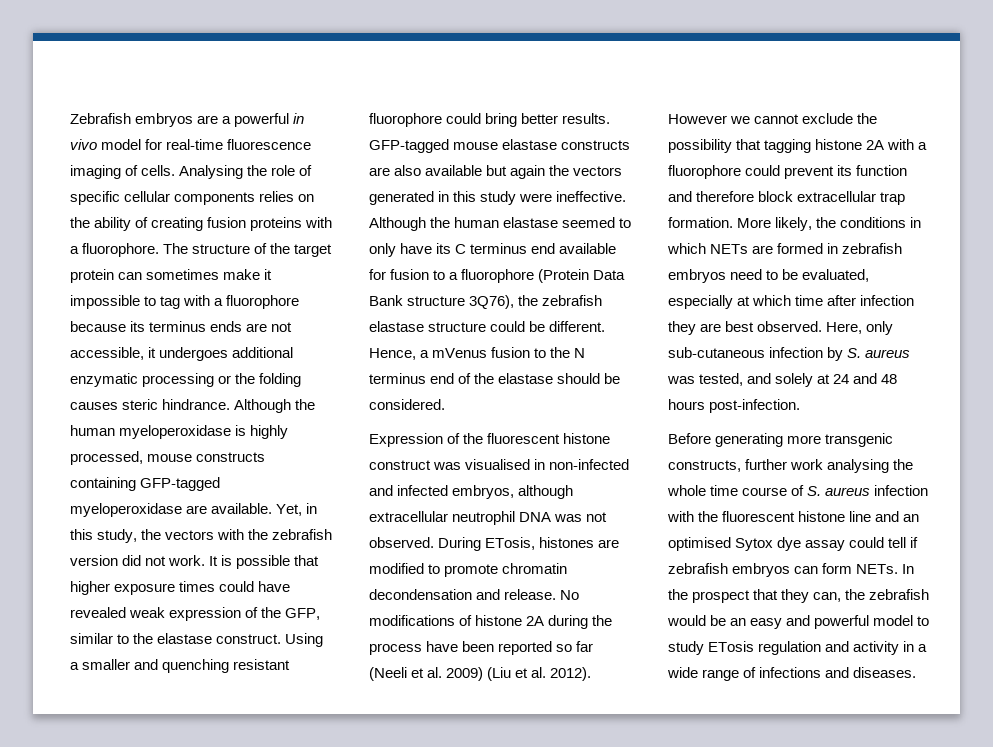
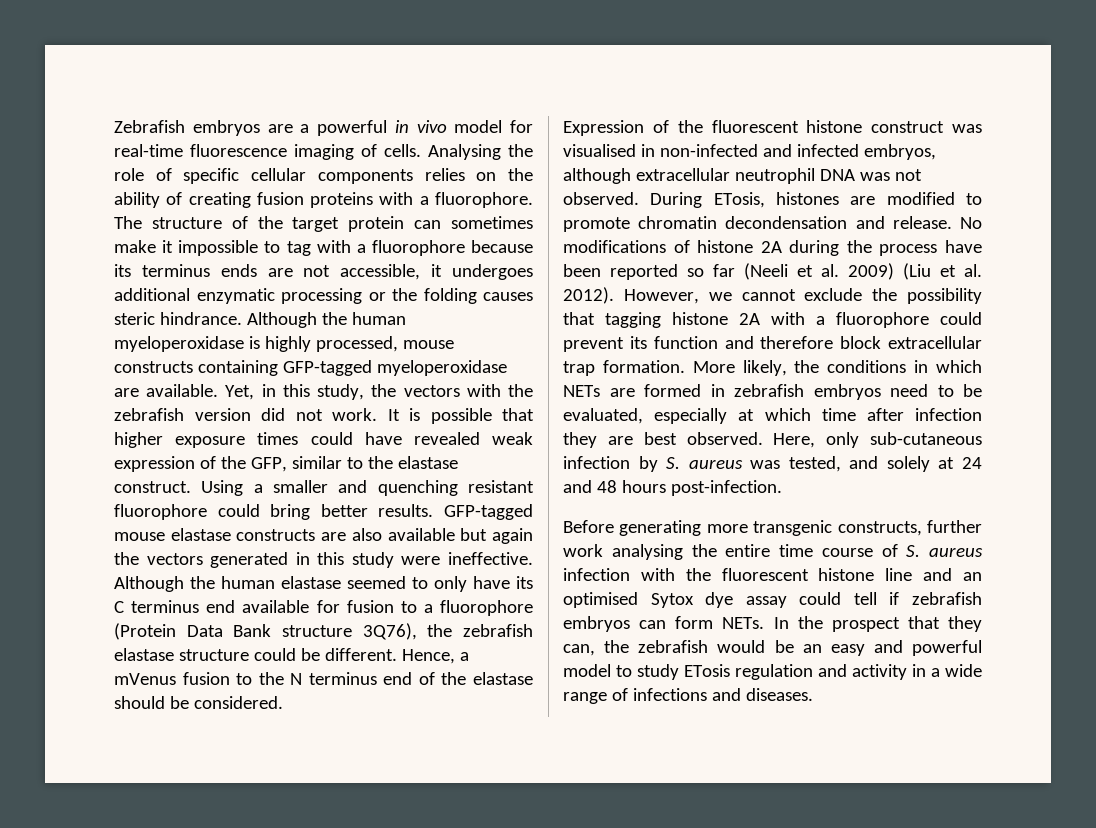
[668,114,727,124] However -> [623,289,699,304] However,
[667,485,706,496] whole -> [725,544,771,557] entire

